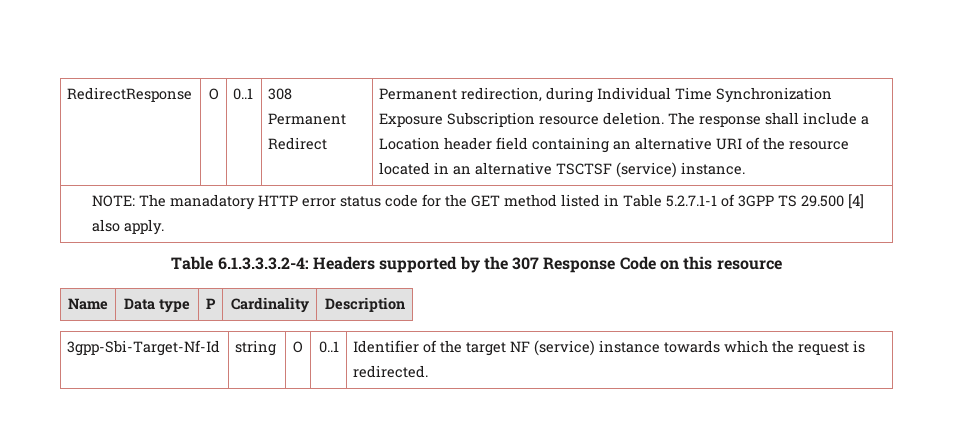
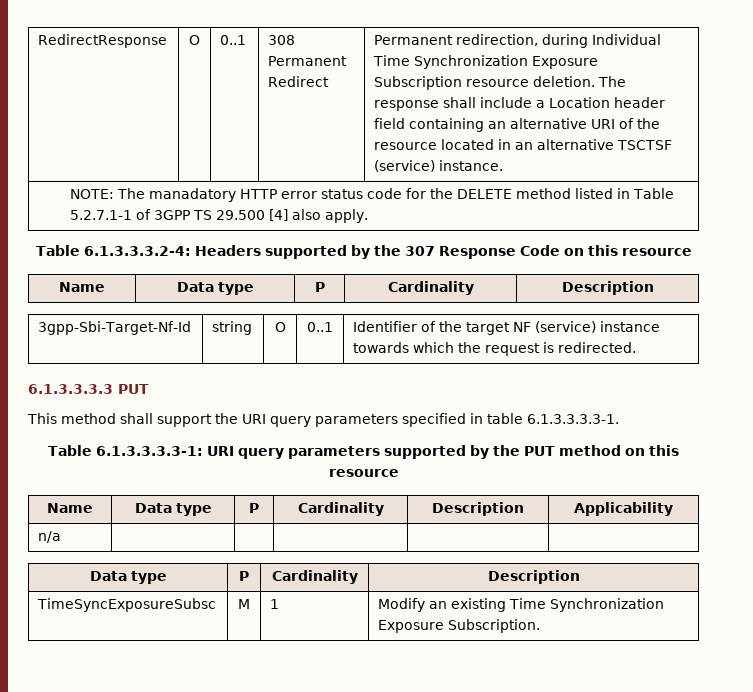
[471,195,501,207] GET -> [456,189,512,199] DELETE
(429, 371) none -> [28,384,149,394] [27,413,619,427] [48,445,679,459] [328,469,399,477] [47,503,93,513] [134,503,212,516] [249,503,259,513] [297,502,384,516] [432,502,524,516] [574,502,673,516] [38,531,62,543] [89,571,167,584] [239,571,249,581] [271,570,358,584] [487,570,580,584] [37,598,217,612] [238,599,250,609] [270,599,280,609] [378,598,665,612] [378,619,541,633] // 6.1.3.3.3.3 PUT // This method shall support the URI query parameters specified in table 6.1.3.3.3.3-1. // Table 6.1.3.3.3.3-1: URI query parameters supported by the PUT method on this resource // Name | Data type | P | Cardinality | Description | Applicability // n/a | | | | | // Data type | P | Cardinality | Description // TimeSyncExposureSubsc | M | 1 | Modify an existing Time Synchronization Exposure Subscription.

